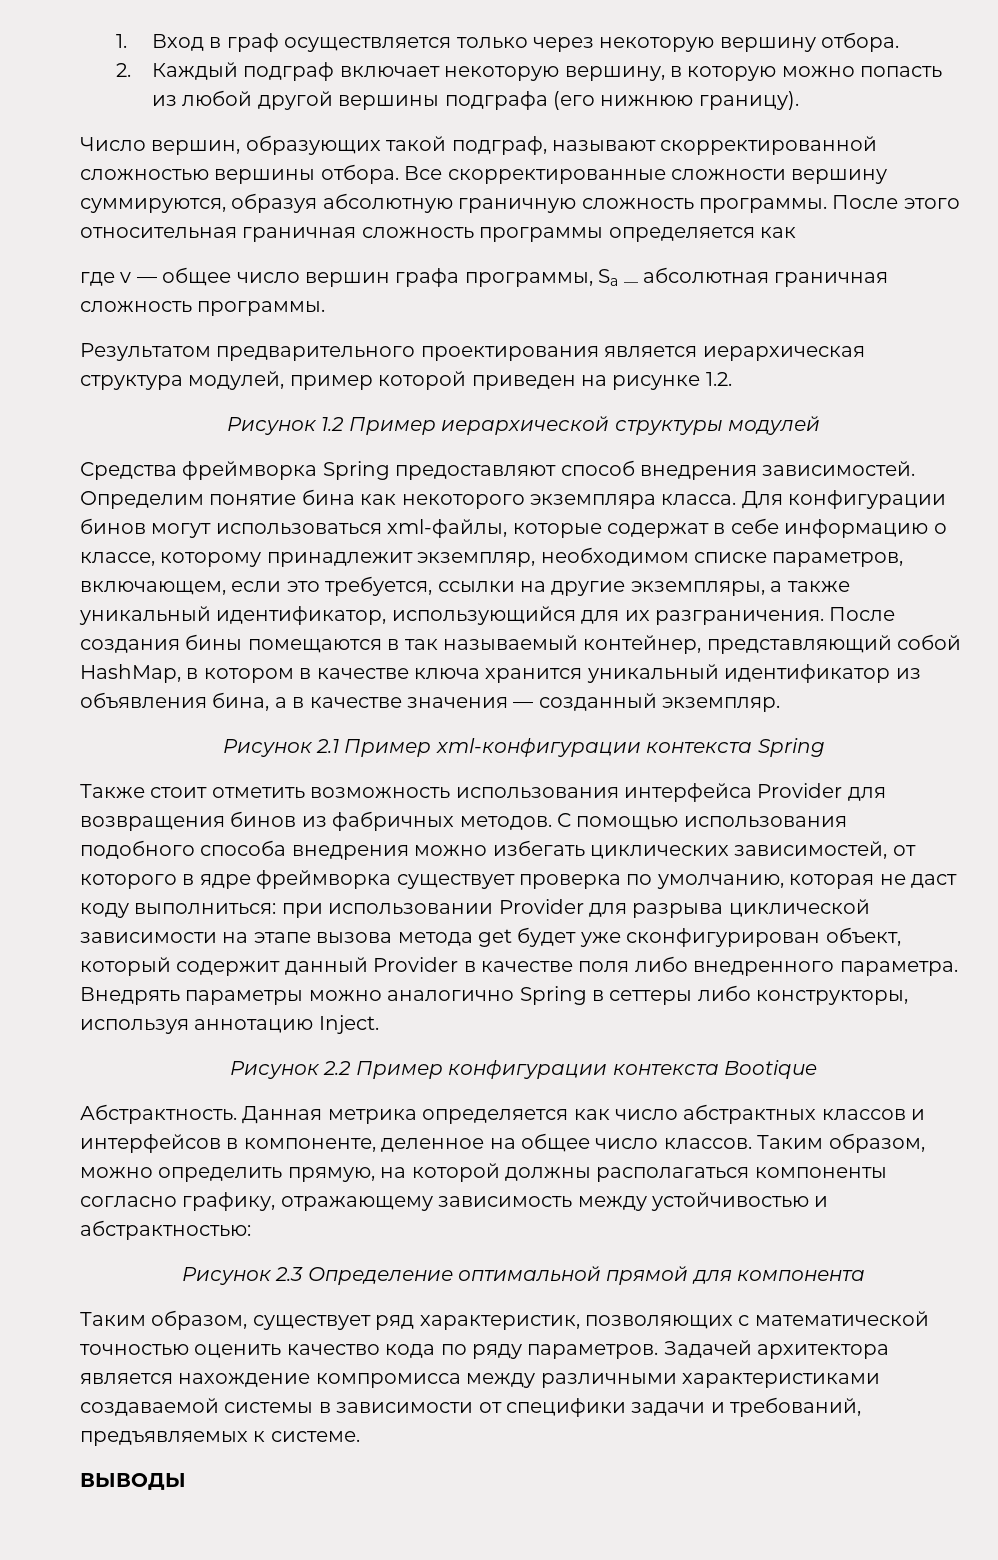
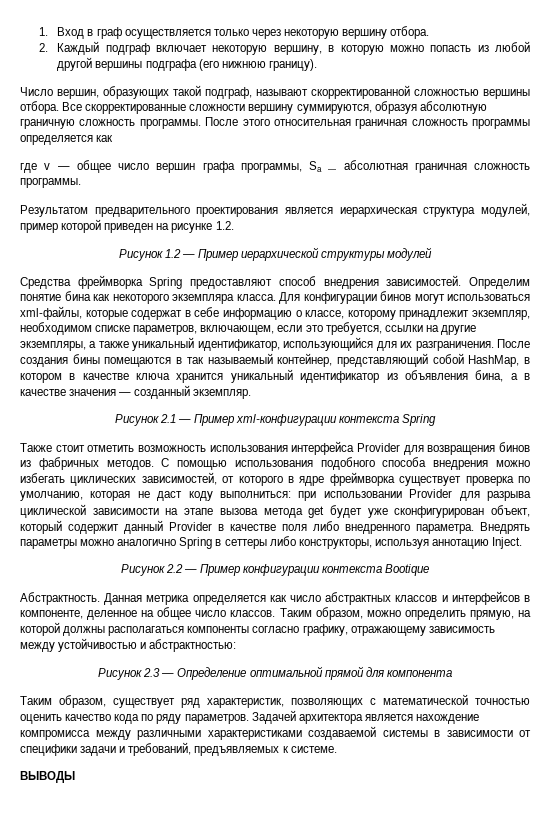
(345, 424) none -> [181,254,195,258] —
(339, 746) none -> [177,419,191,423] —
(352, 1068) none -> [183,569,197,573] —
(304, 1274) none -> [161,673,175,677] —

